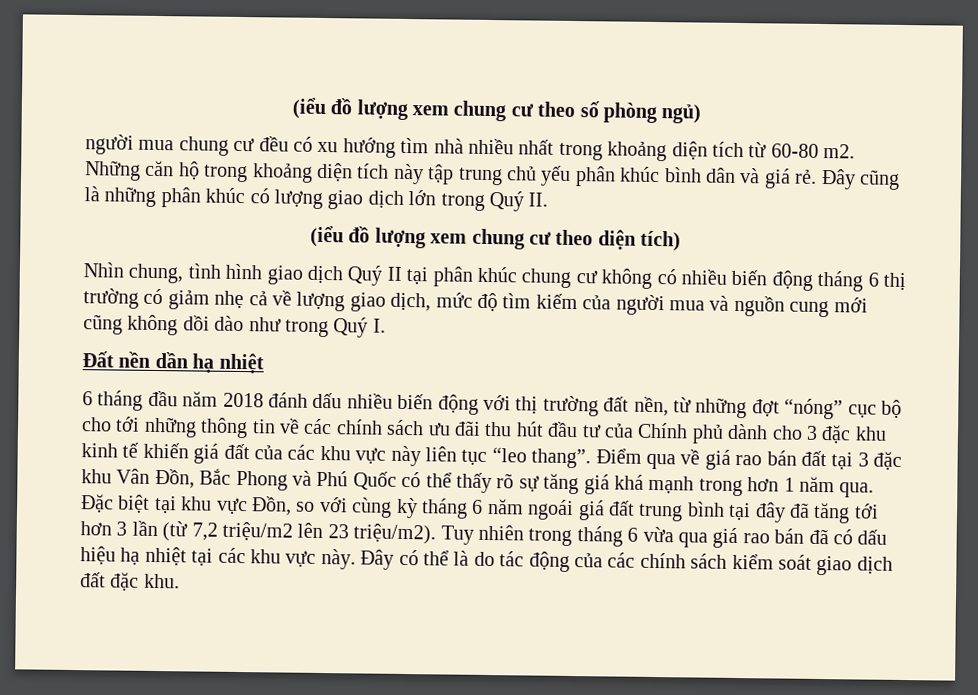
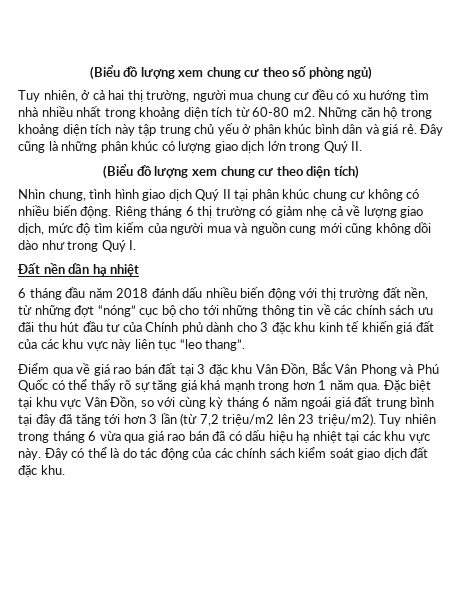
[291,97,326,120] (iểu -> [89,65,120,80] (Biểu
(702, 114) none -> [18,90,190,102] Tuy nhiên, ở cả hai thị trường,
(572, 175) none -> [242,124,252,134] ở
[309,225,344,248] (iểu -> [103,164,134,179] (Biểu
[771,270,813,291] động -> [80,206,147,218] động. Riêng
(592, 458) none -> (246, 345) //
(232, 476) none -> [335,364,358,374] Vân
(248, 506) none -> [84,397,107,407] Vân

